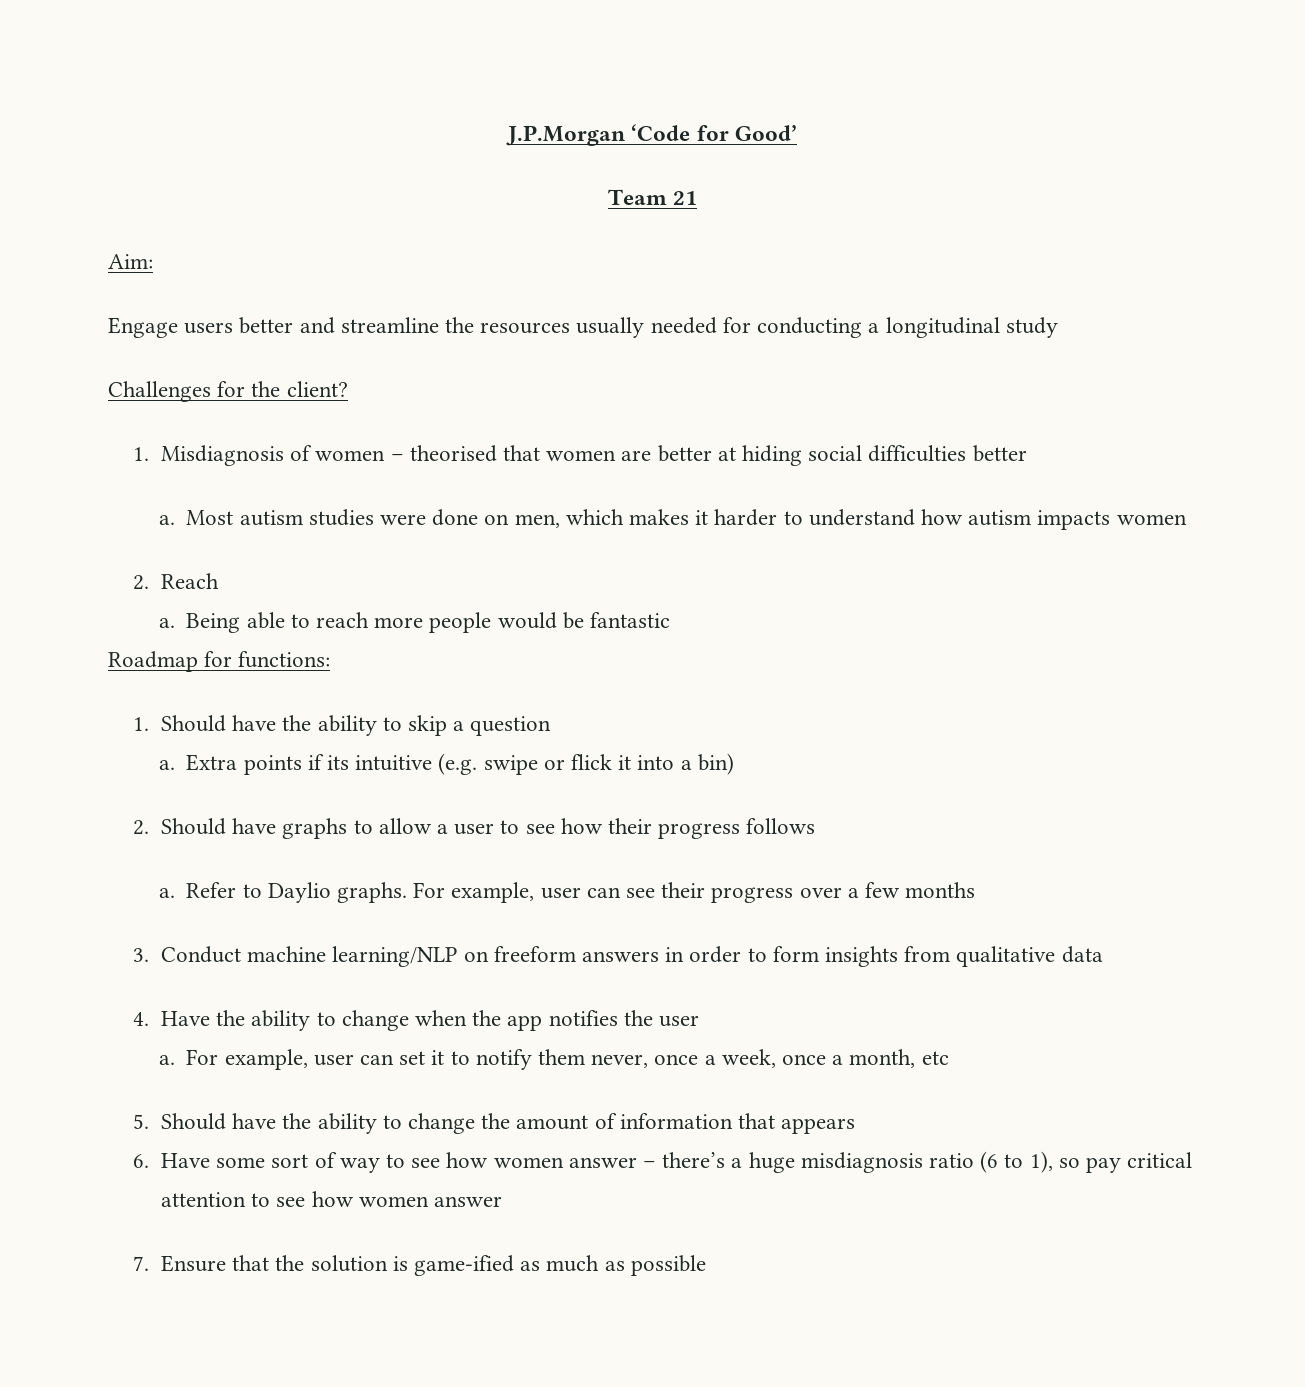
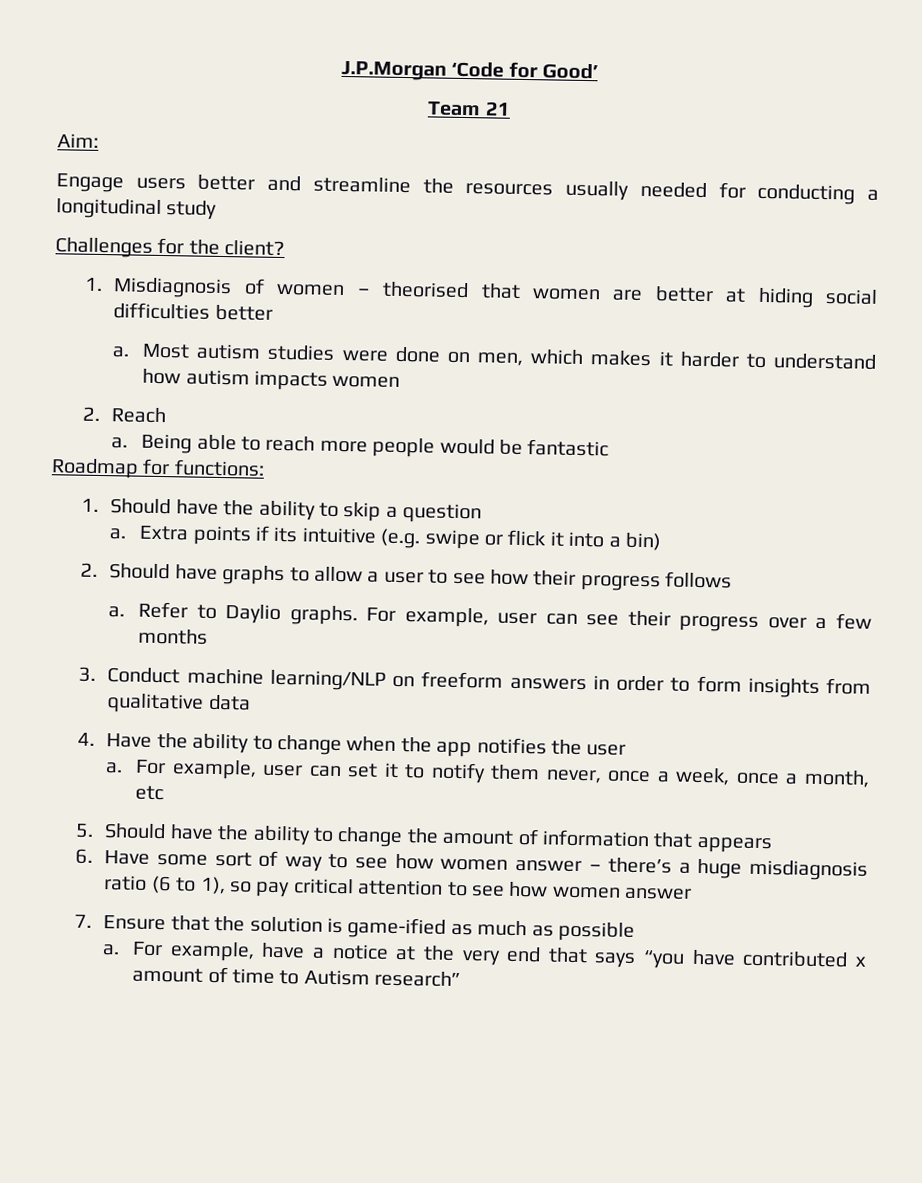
(706, 1265) none -> [102,941,867,969] [132,966,462,988] // a. For example, have a notice at the very end that says “you have contributed x amount of time to Autism research”

